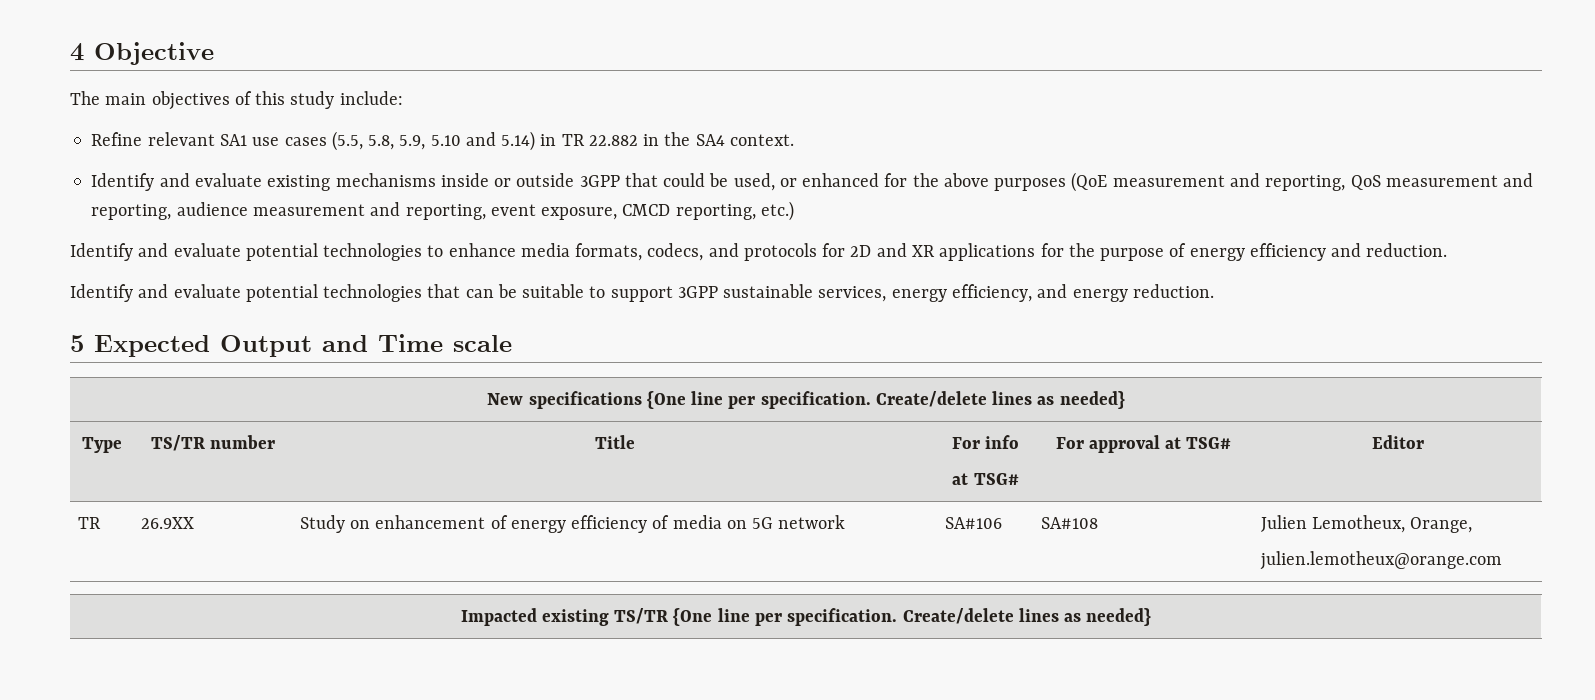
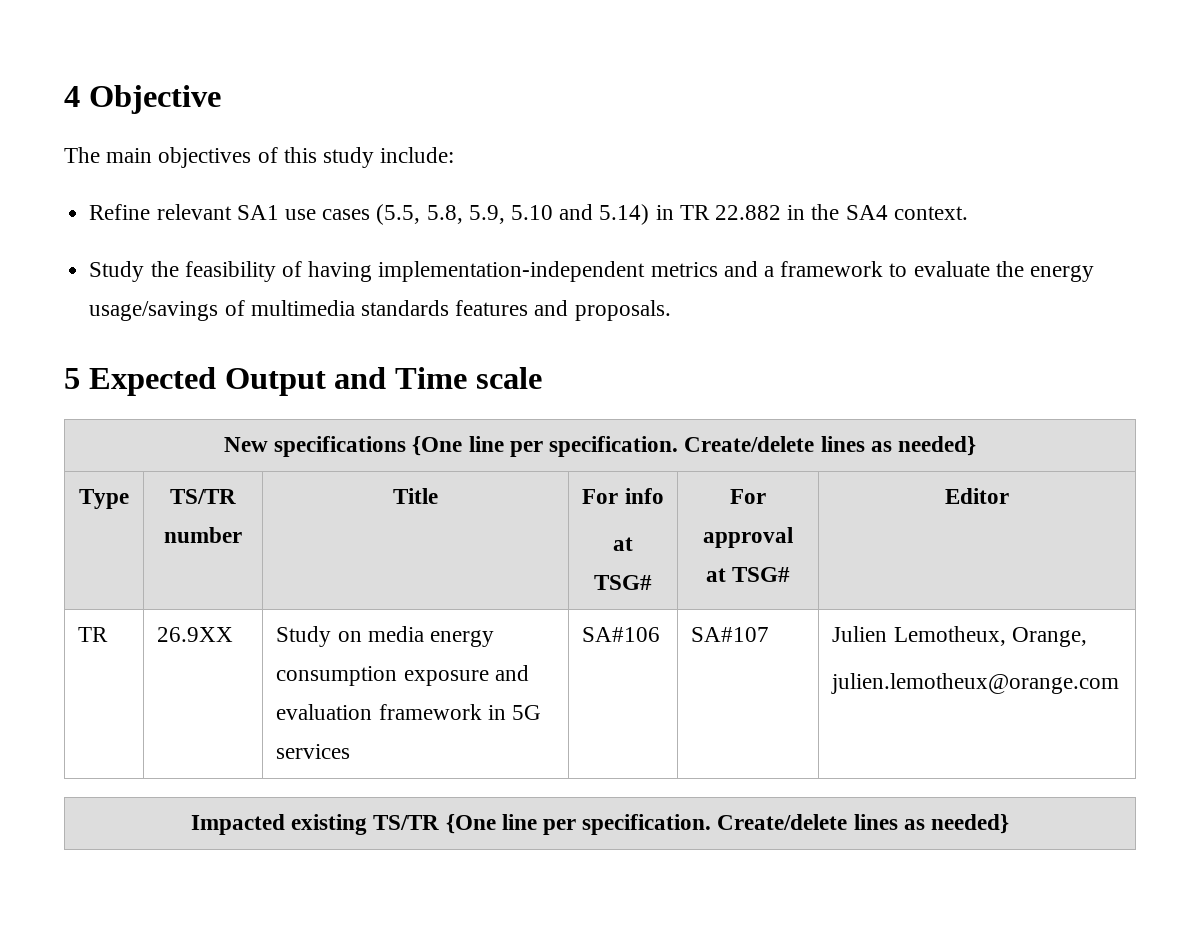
[91,172,1534,192] [91,201,794,221] [70,243,1448,261] [70,284,1214,302] Identify and evaluate existing mechanisms inside or outside 3GPP that could be used, or enhanced for the above purposes (QoE measurement and reporting, QoS measurement and reporting, audience measurement and reporting, event exposure, CMCD reporting, etc.) // Identify and evaluate potential technologies to enhance media formats, codecs, and protocols for 2D and XR applications for the purpose of energy efficiency and reduction. // Identify and evaluate potential technologies that can be suitable to support 3GPP sustainable services, energy efficiency, and energy reduction. -> [89,261,1095,282] [89,300,671,321] Study the feasibility of having implementation-independent metrics and a framework to evaluate the energy usage/savings of multimedia standards features and proposals.
[375,515,846,533] enhancement of energy efficiency of media on 5G network -> [367,626,494,647] [276,665,529,686] [276,704,541,720] [276,744,351,759] media energy consumption exposure and evaluation framework in 5G services
[1040,517,1098,529] SA#108 -> [691,627,770,642] SA#107

